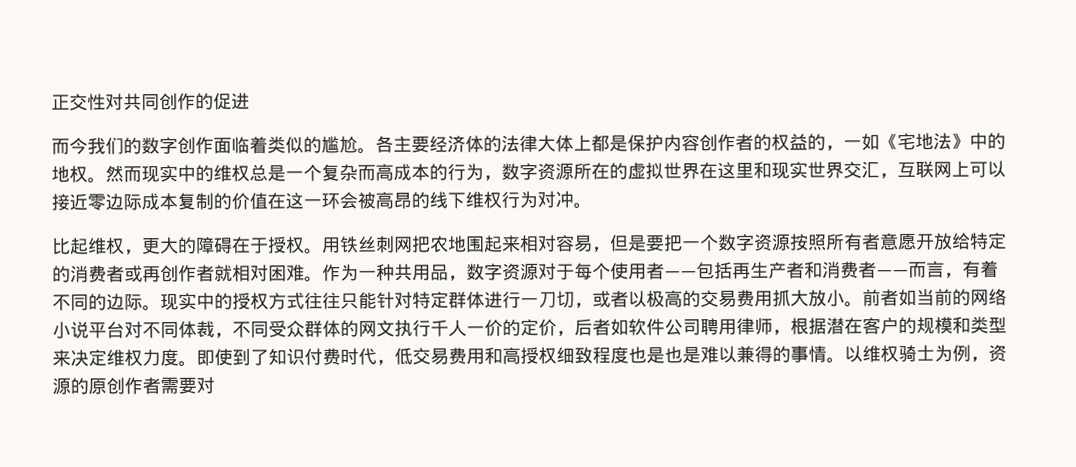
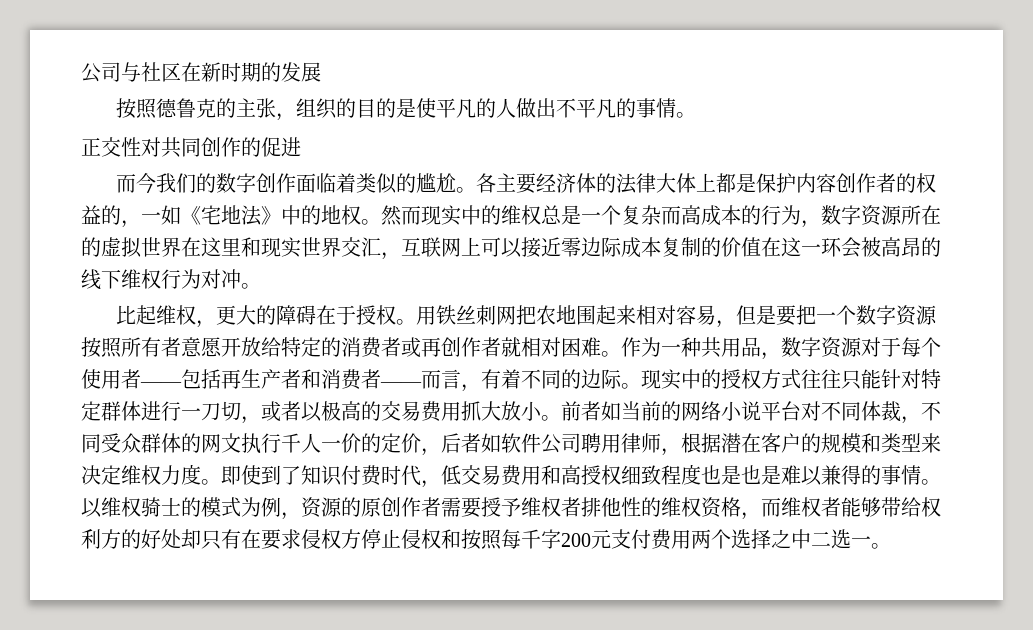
(51, 102) none -> [81,62,321,83] [116,98,697,121] 公司与社区在新时期的发展 // 按照德鲁克的主张，组织的目的是使平凡的人做出不平凡的事情。 //
(935, 352) none -> [181,497,241,517] 的模式
[196,376,215,394] 对 -> [481,497,941,520] [81,529,891,550] 授予维权者排他性的维权资格，而维权者能够带给权利方的好处却只有在要求侵权方停止侵权和按照每千字200元支付费用两个选择之中二选一。

